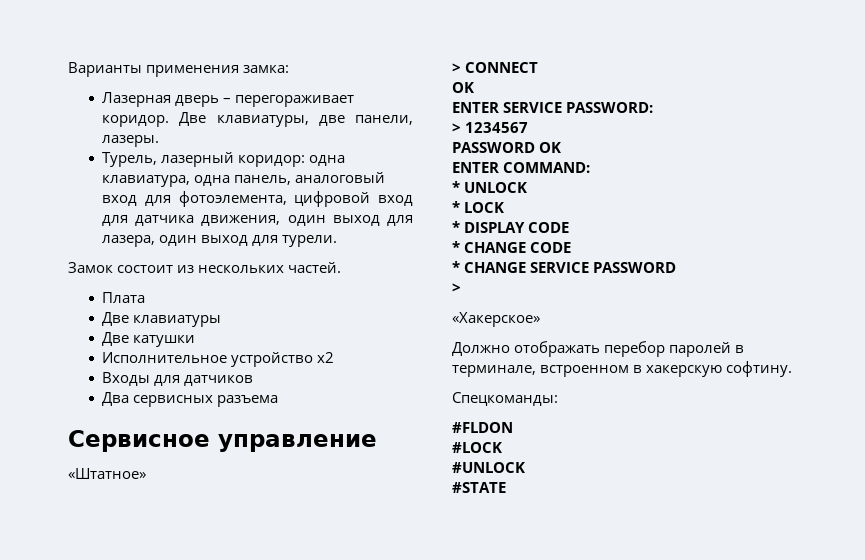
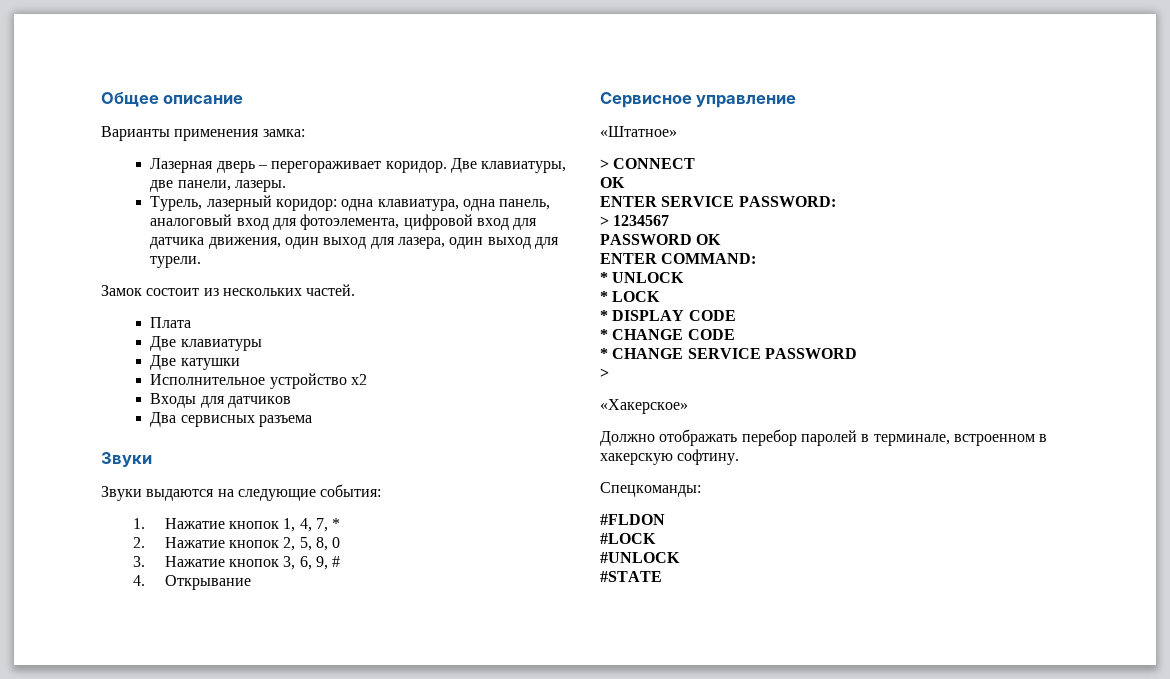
(68, 69) none -> [101,92,244,107] Общее описание //
(279, 401) none -> [101,452,152,467] [101,484,382,501] [132,518,341,532] [132,537,341,551] [132,556,341,570] [132,575,251,590] // Звуки // Звуки выдаются на следующие события: // 1. Нажатие кнопок 1, 4, 7, * // 2. Нажатие кнопок 2, 5, 8, 0 // 3. Нажатие кнопок 3, 6, 9, # // 4. Открывание

